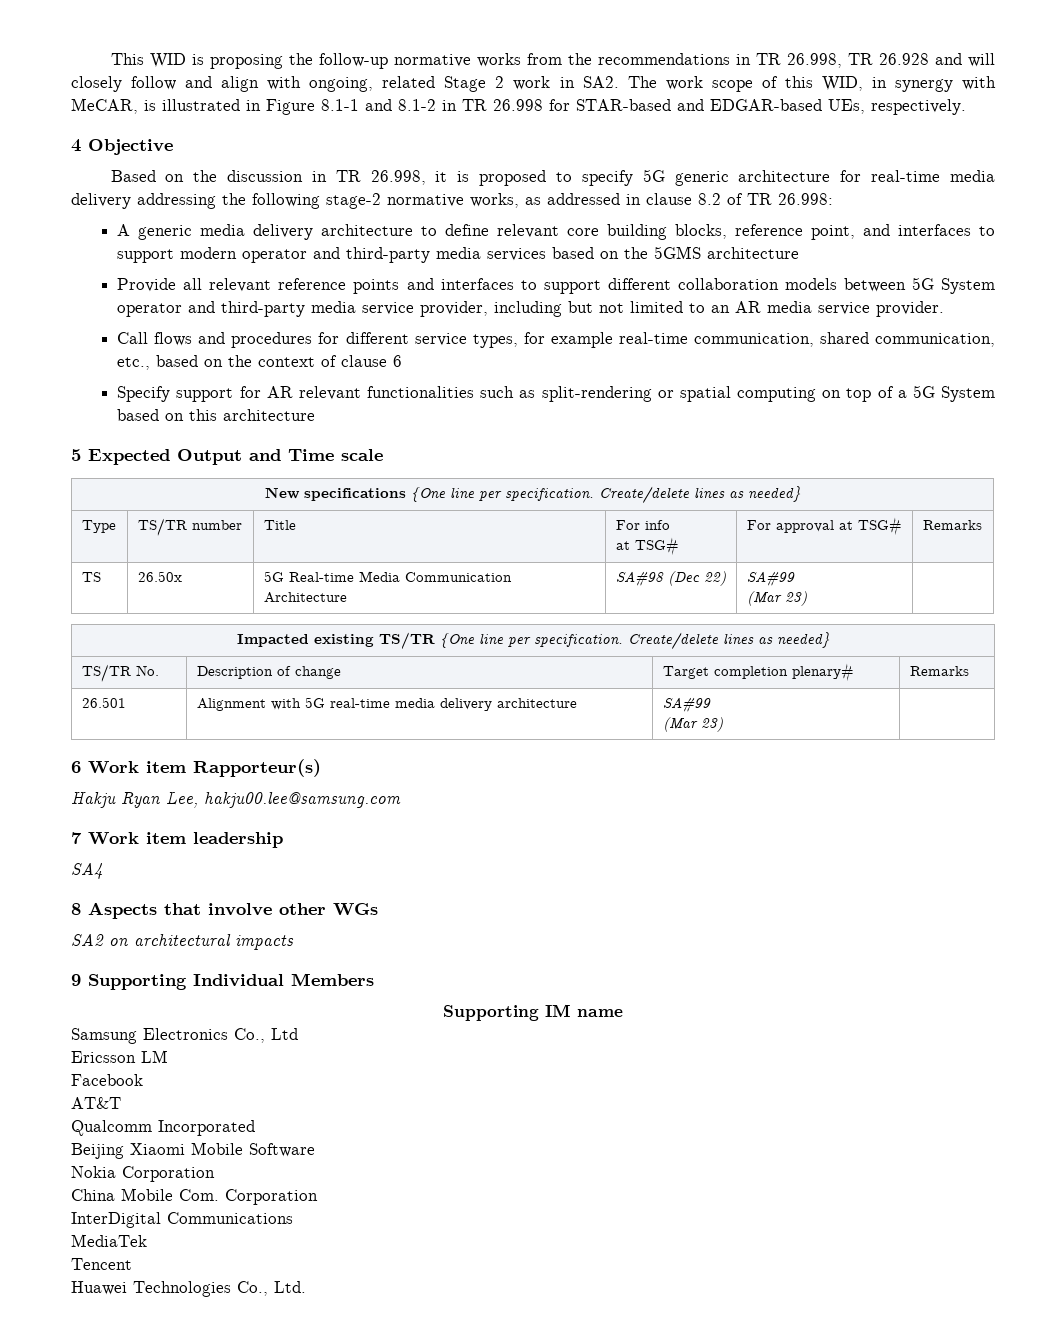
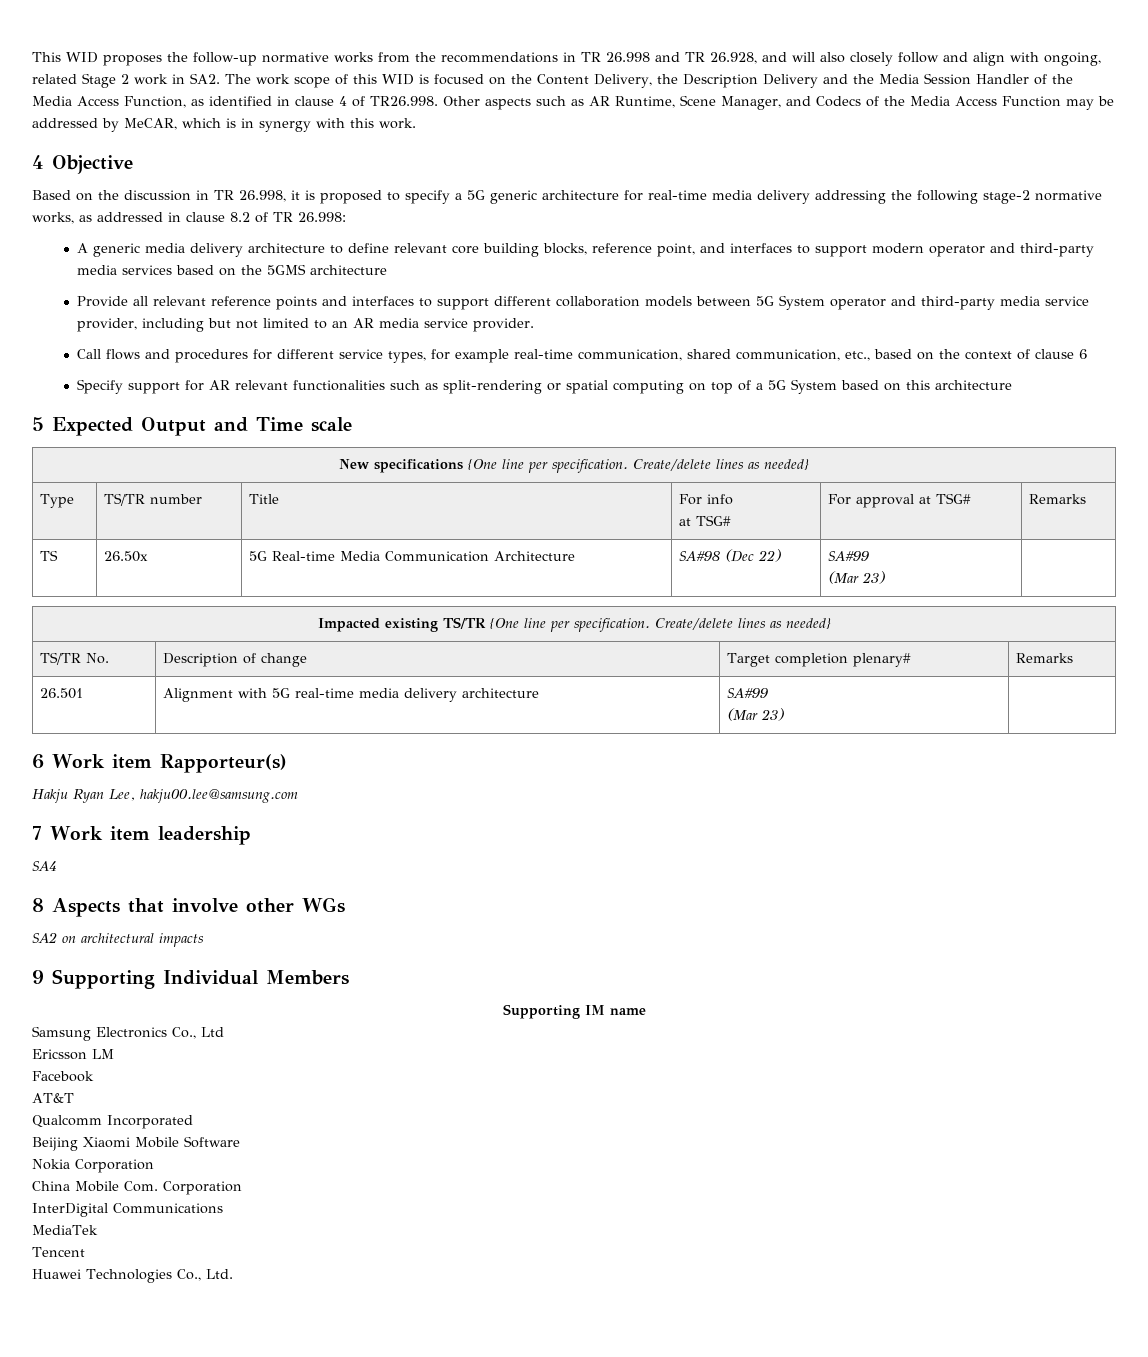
[191,54,283,69] is proposing -> [103,55,162,66] proposes
[786,53,929,68] 26.998, TR 26.928 -> [606,52,757,64] 26.998 and TR 26.928,
(995, 60) none -> [820,52,845,63] also
[821,76,996,92] [71,98,966,115] WID, in synergy with MeCAR, is illustrated in Figure 8.1-1 and 8.1-2 in TR 26.998 for STAR-based and EDGAR-based UEs, respectively. -> [382,73,1073,88] [32,95,1114,110] [32,118,416,132] WID is focused on the Content Delivery, the Description Delivery and the Media Session Handler of the Media Access Function, as identified in clause 4 of TR26.998. Other aspects such as AR Runtime, Scene Manager, and Codecs of the Media Access Function may be addressed by MeCAR, which is in synergy with this work.
(633, 178) none -> [455,193,462,200] a

